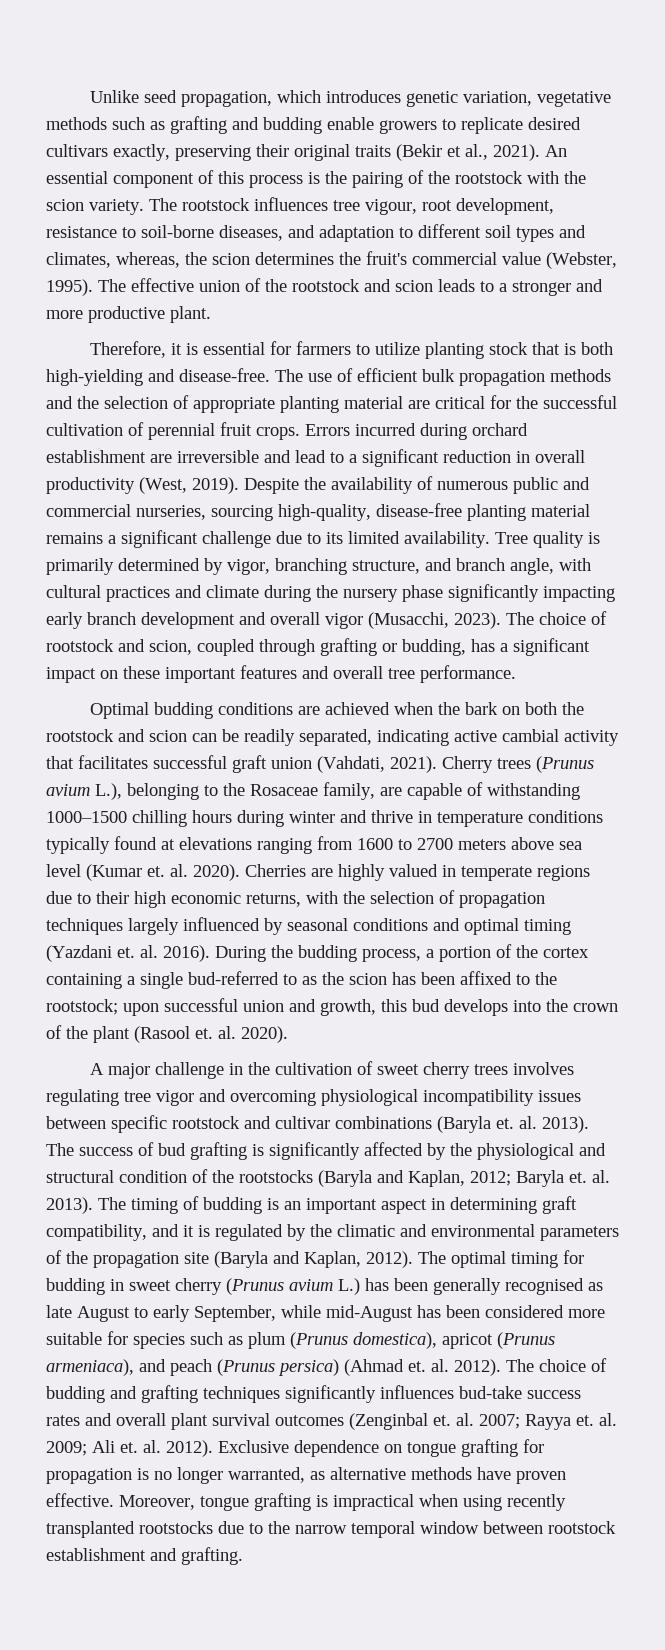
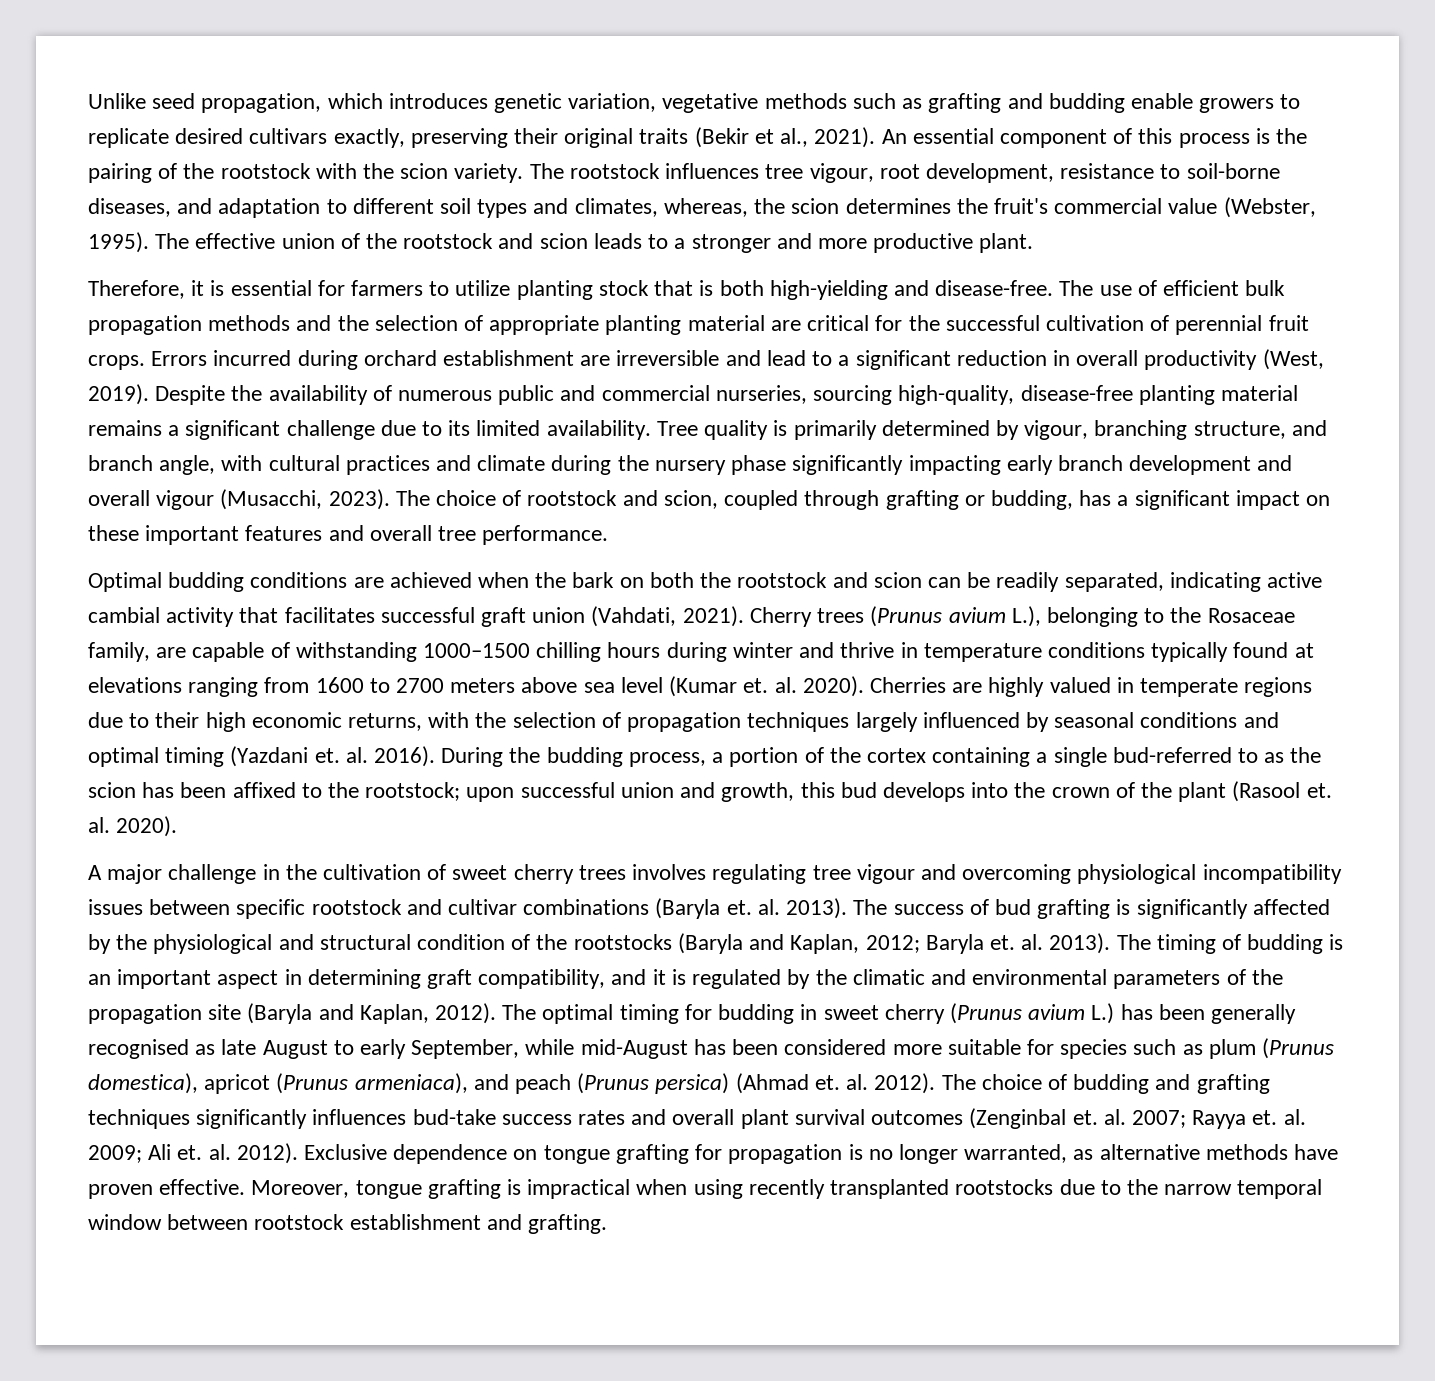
[227,559,270,575] vigor, -> [1024,420,1089,440] vigour,
[325,613,363,629] vigor -> [156,490,215,510] vigour
[156,1090,194,1106] vigor -> [856,864,915,884] vigour

